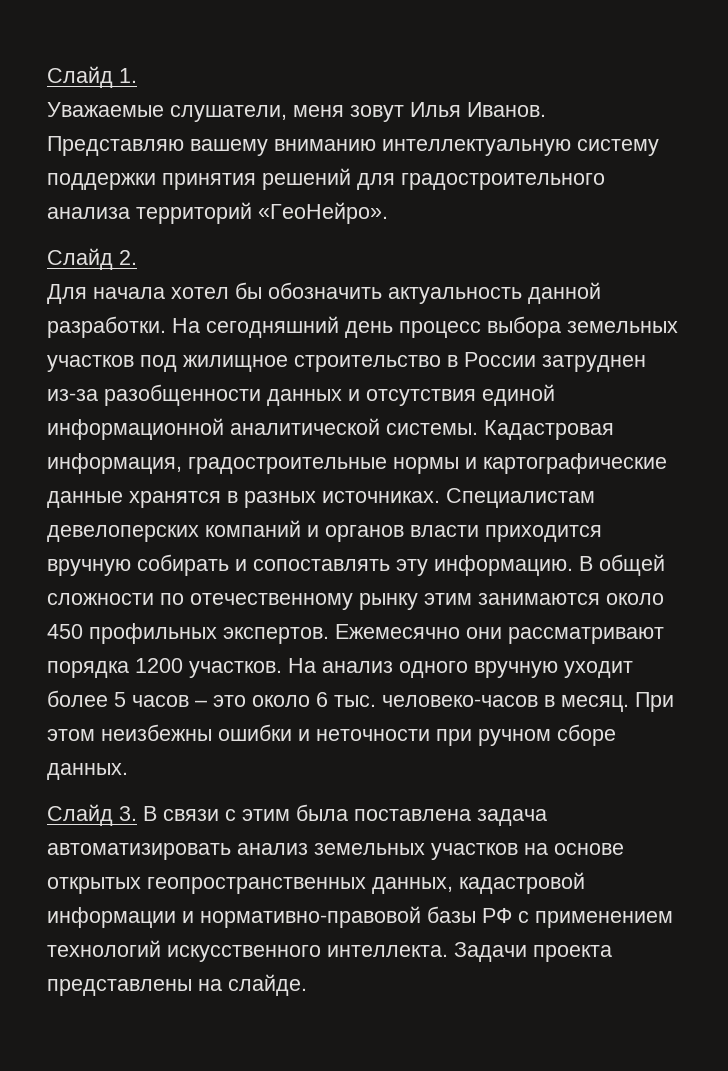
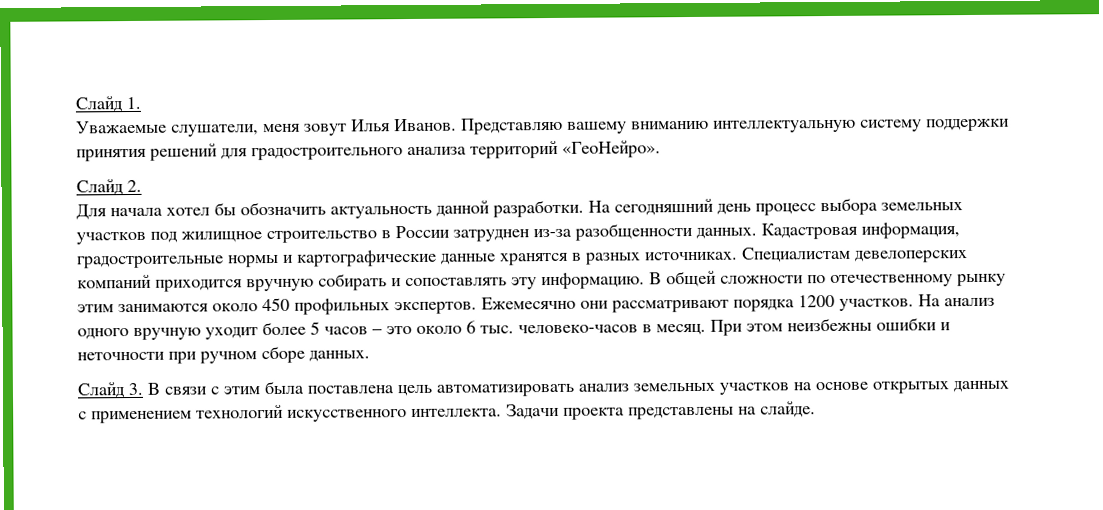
[267,384,555,406] [47,418,478,440] данных и отсутствия единой информационной аналитической системы. -> [696,227,757,239] данных.
[307,525,479,542] и органов власти -> (152, 281) none
[477,809,547,826] задача -> [397,384,433,397] цель
[147,872,585,894] [47,906,512,928] геопространственных данных, кадастровой информации и нормативно-правовой базы РФ -> [953,380,1009,393] данных

